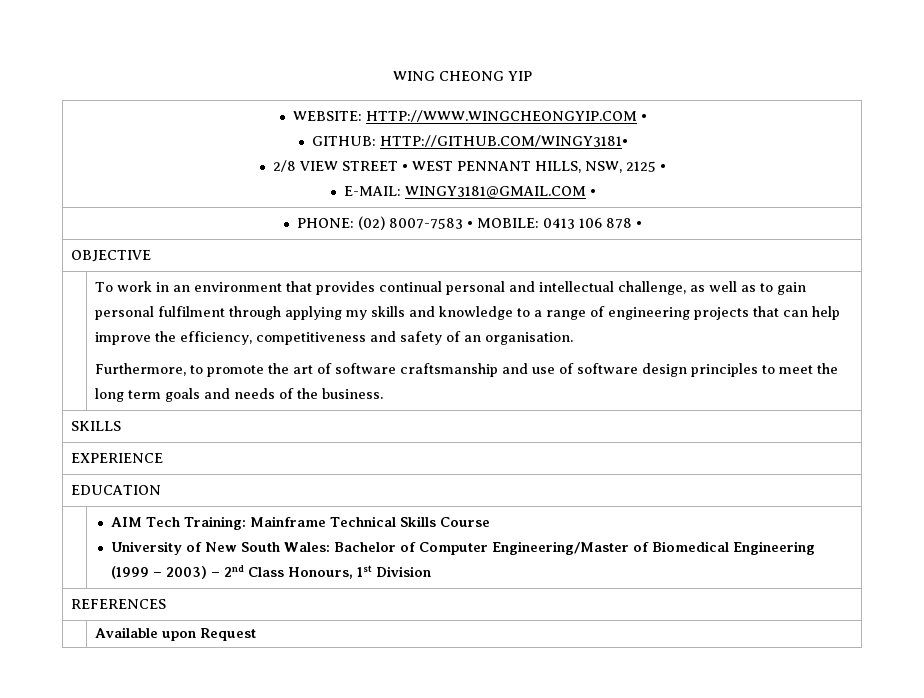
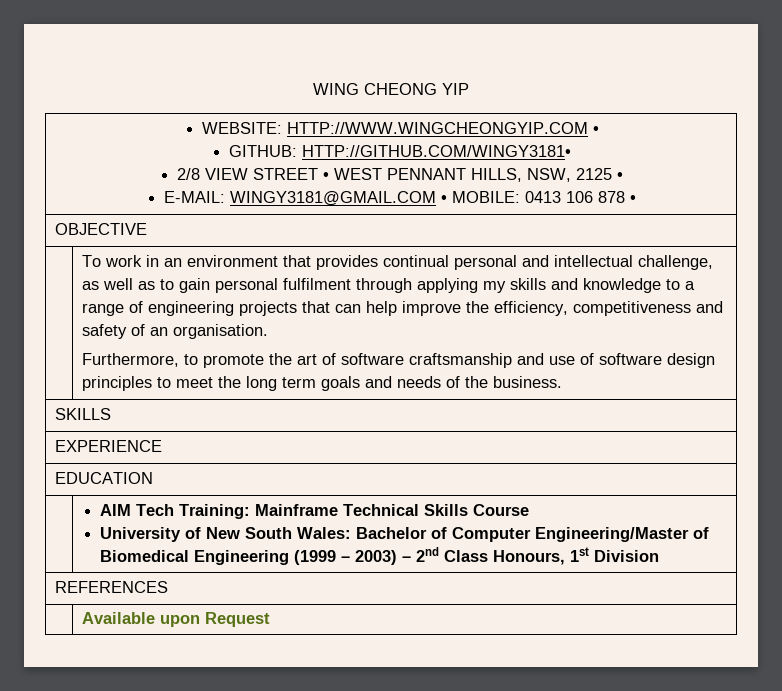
[297,216,474,230] // PHONE: (02) 8007-7583 • -> (448, 199) none

